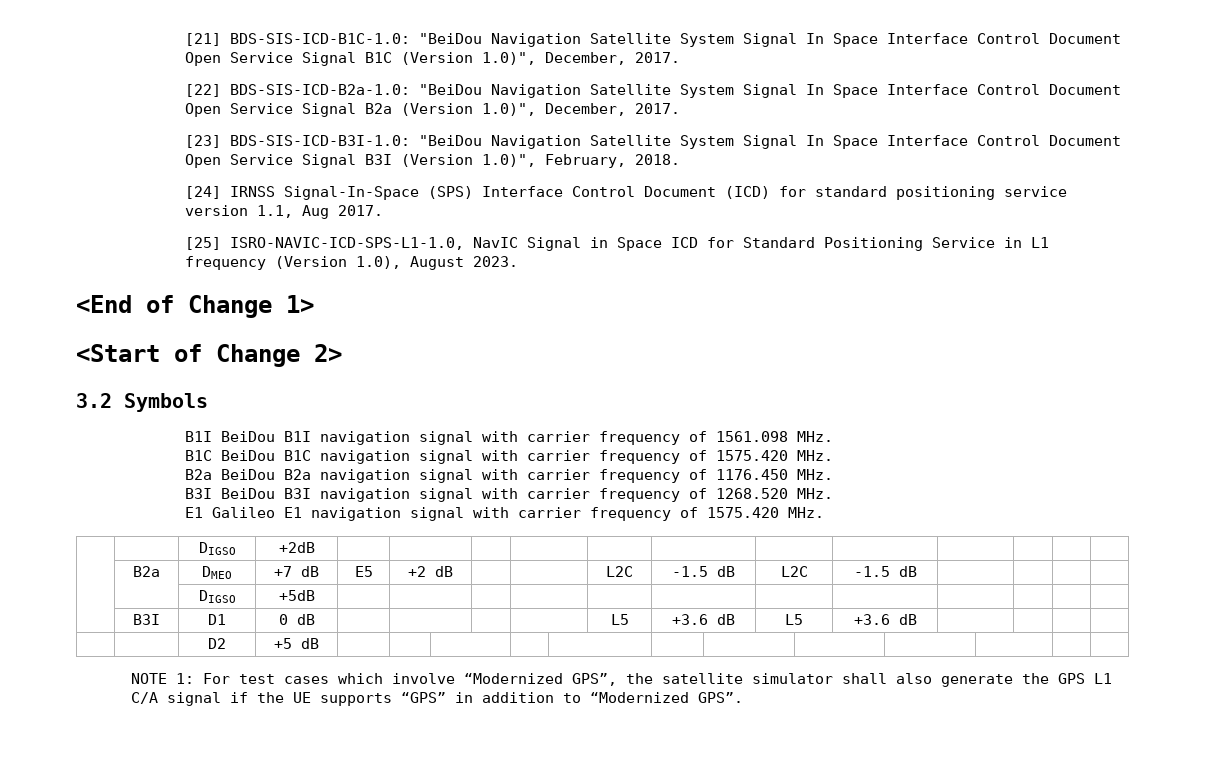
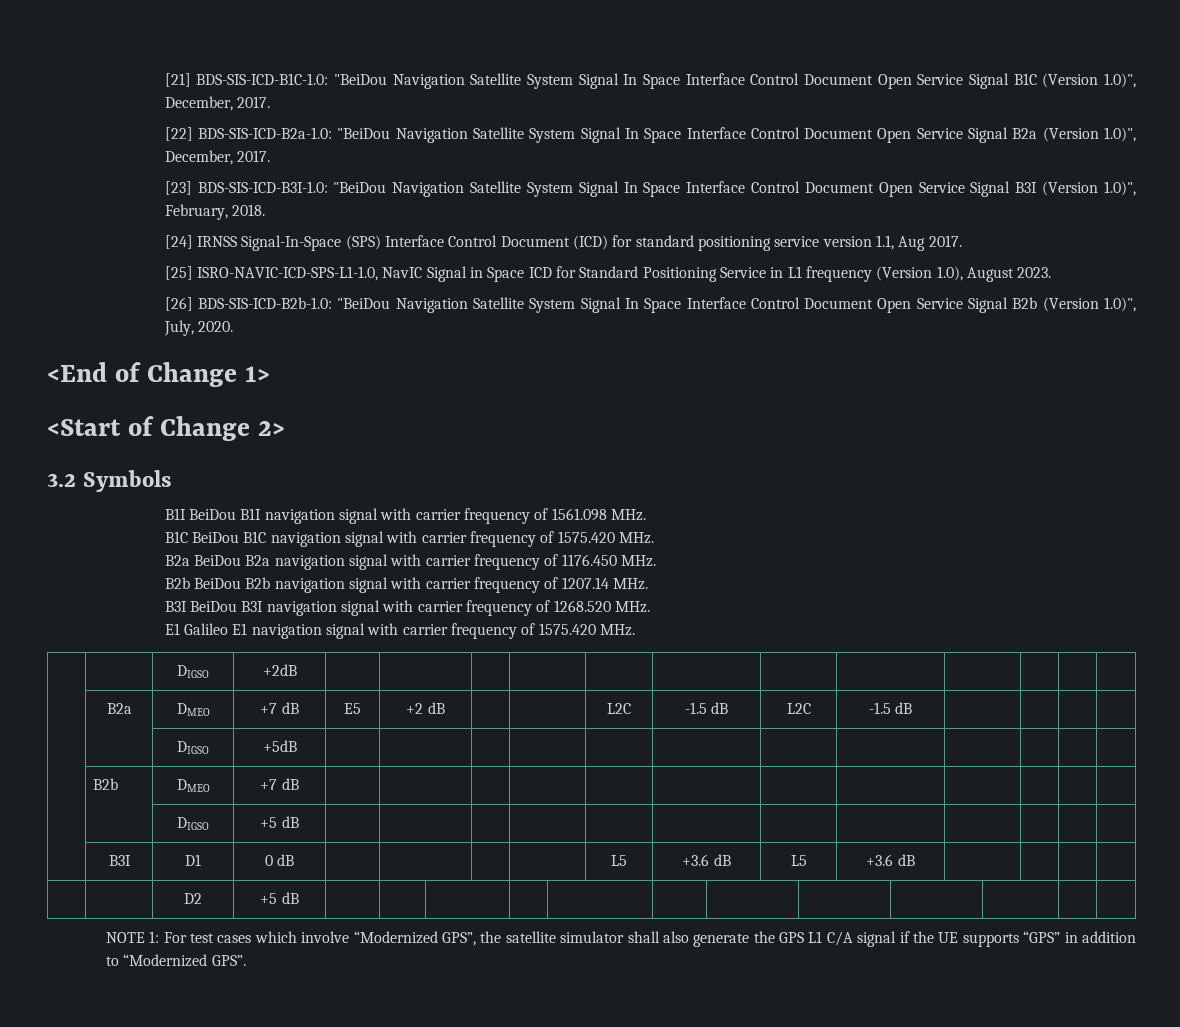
(519, 261) none -> [164,297,1137,313] [163,320,234,336] // [26] BDS-SIS-ICD-B2b-1.0: "BeiDou Navigation Satellite System Signal In Space Interface Control Document Open Service Signal B2b (Version 1.0)", July, 2020.
(834, 474) none -> [164,577,648,593] // B2b BeiDou B2b navigation signal with carrier frequency of 1207.14 MHz.
(315, 595) none -> [92,778,118,790] [176,779,210,792] [260,778,299,790] [177,817,209,830] [260,816,299,828] // | B2b | DMEO | +7 dB | | | | | | | | | | | | // | | DIGSO | +5 dB | | | | | | | | | | | |

